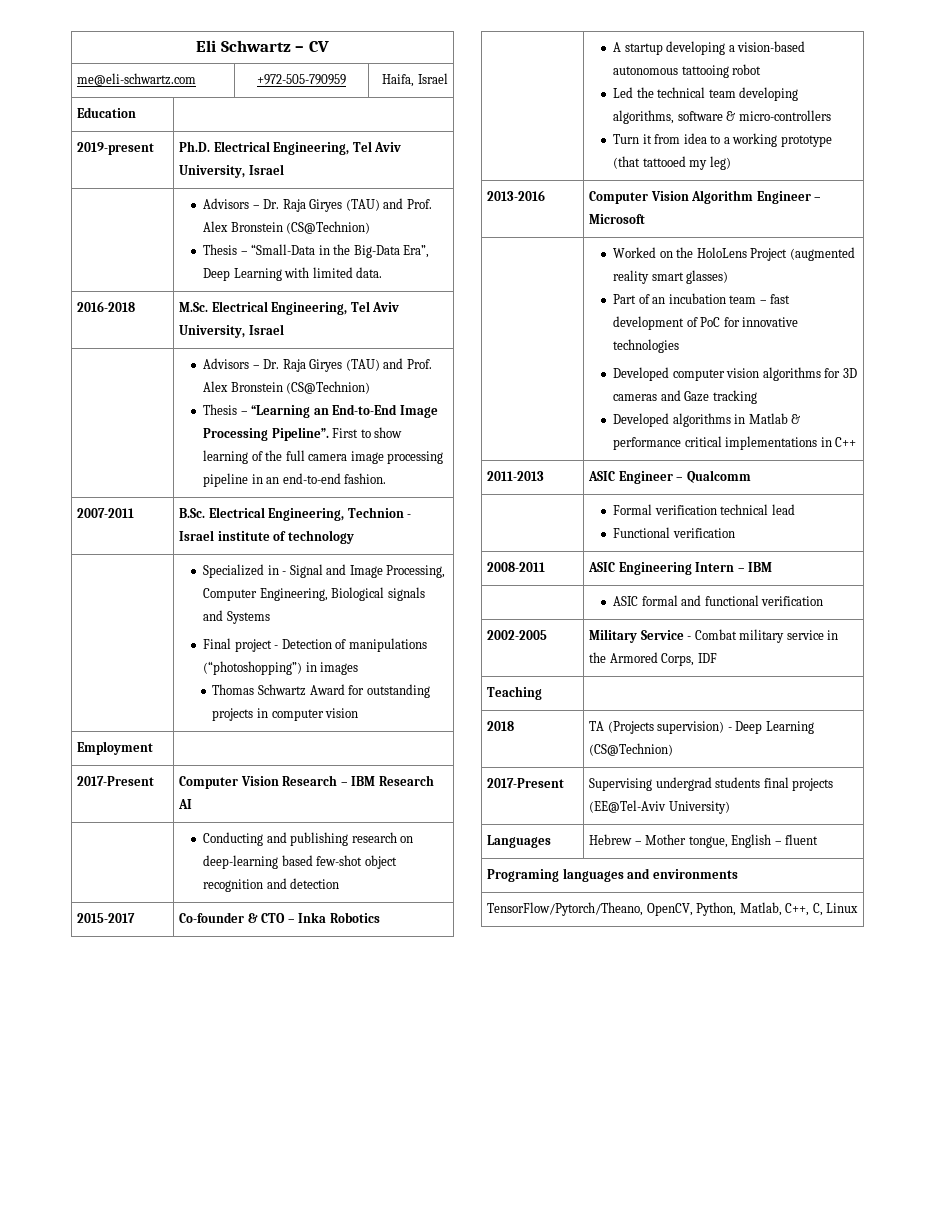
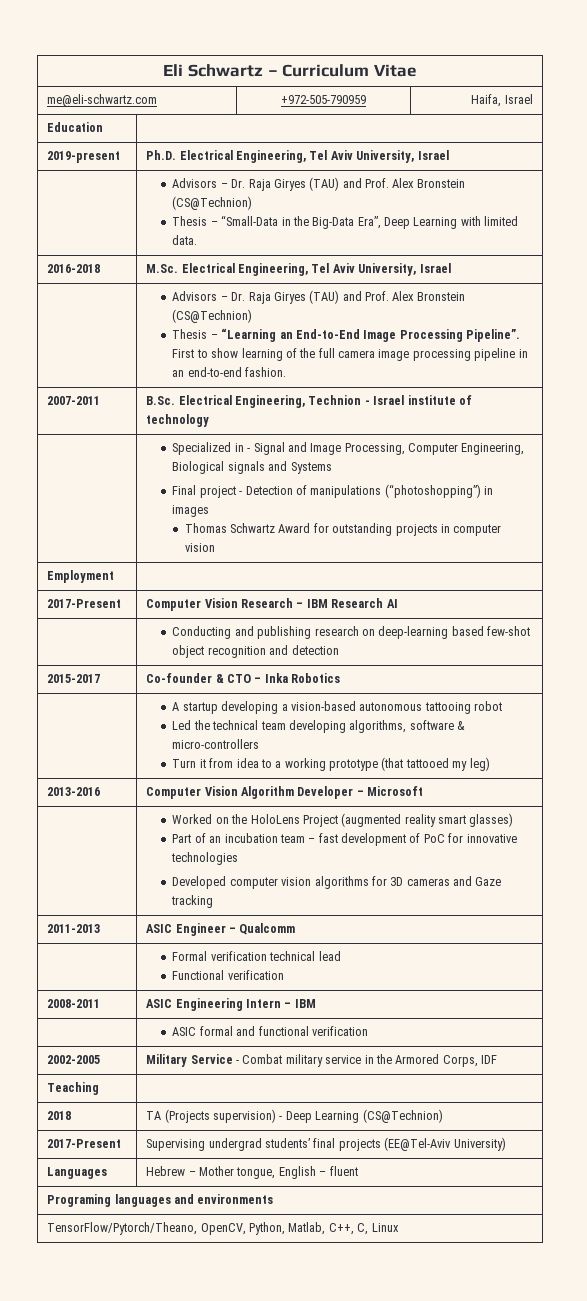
[308,41,329,52] CV -> [282,64,417,77] Curriculum Vitae
[756,191,811,204] Engineer -> [297,786,354,799] Developer
[613,413,801,427] [613,436,857,450] // Developed algorithms in Matlab & performance critical implementations in C++ -> (214, 901) none
[715,777,761,788] students -> [265,1138,311,1148] students’

